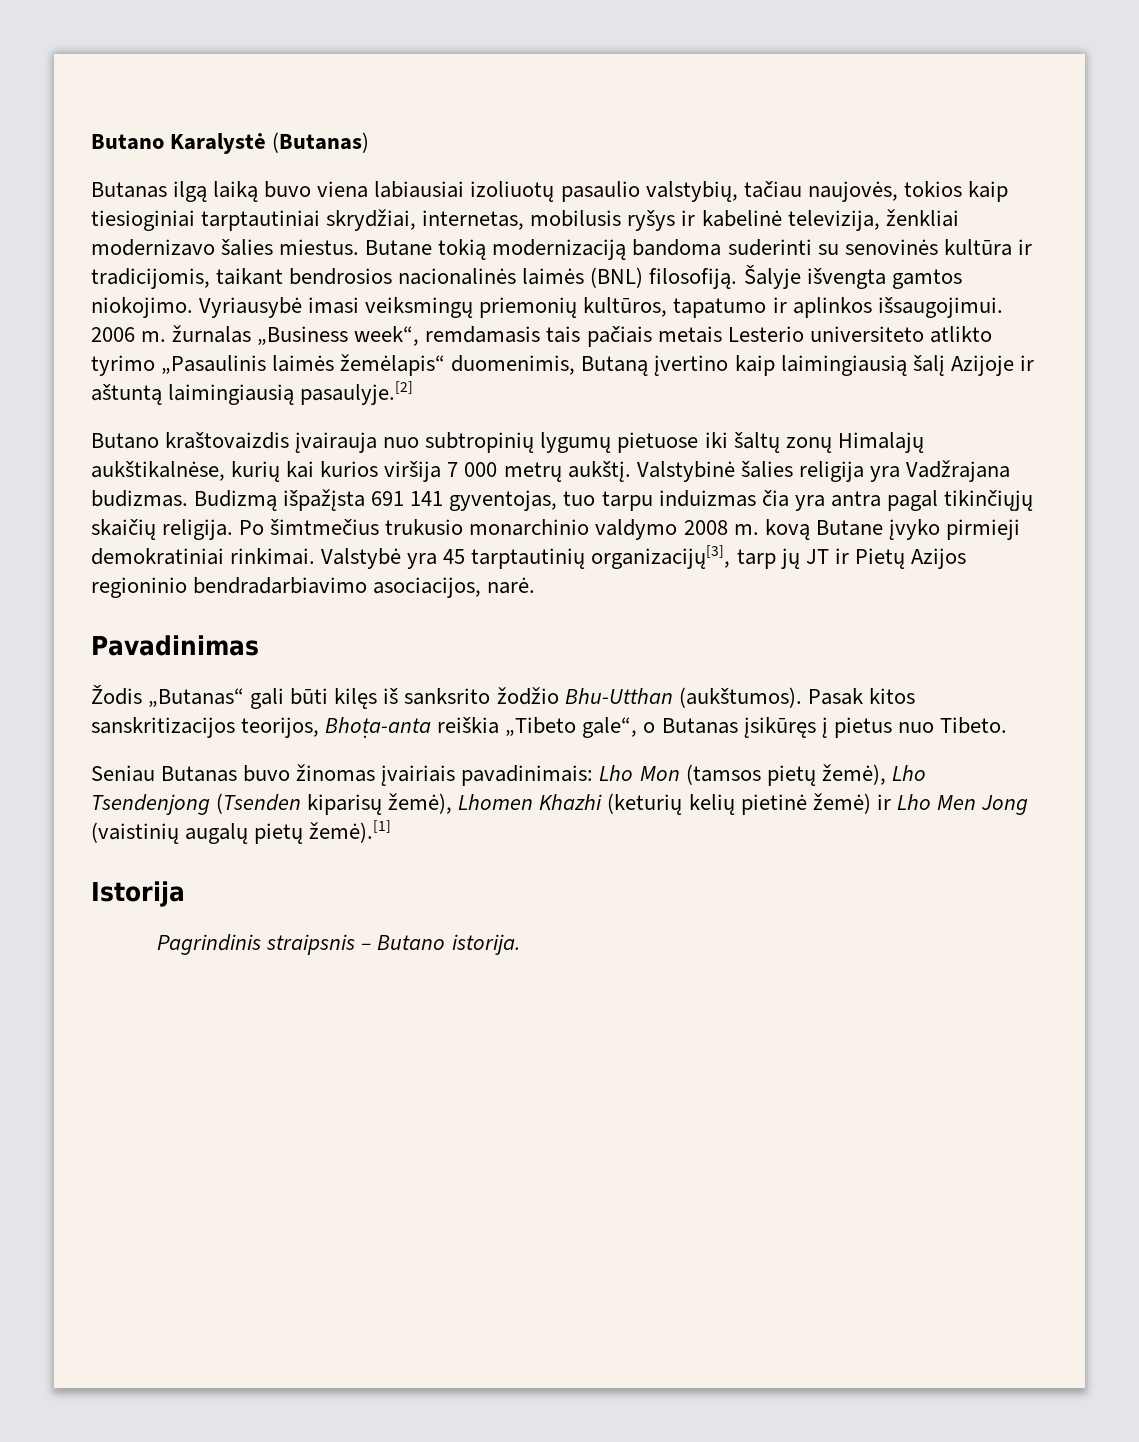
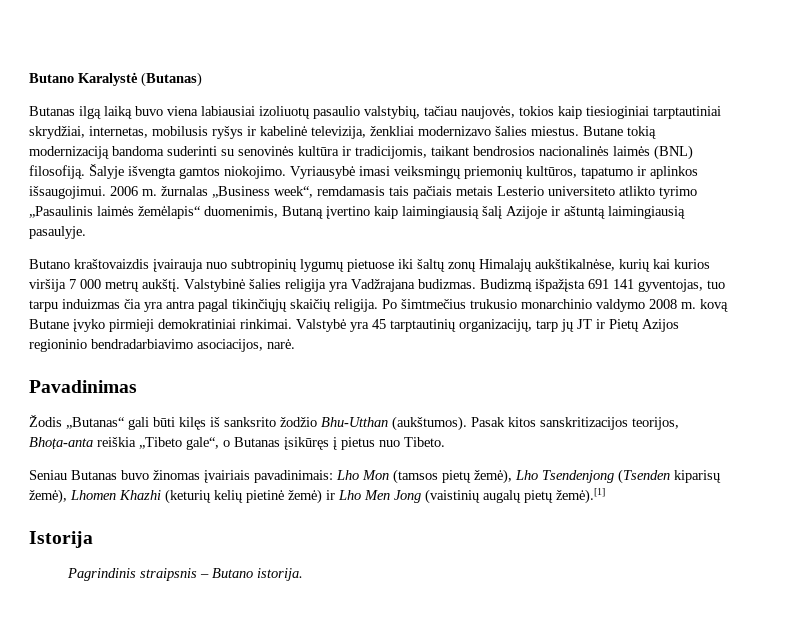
[300,381,414,405] pasaulyje.[2] -> [29,226,86,239] pasaulyje.
[591,545,731,569] organizacijų[3], -> [459,319,532,332] organizacijų,

